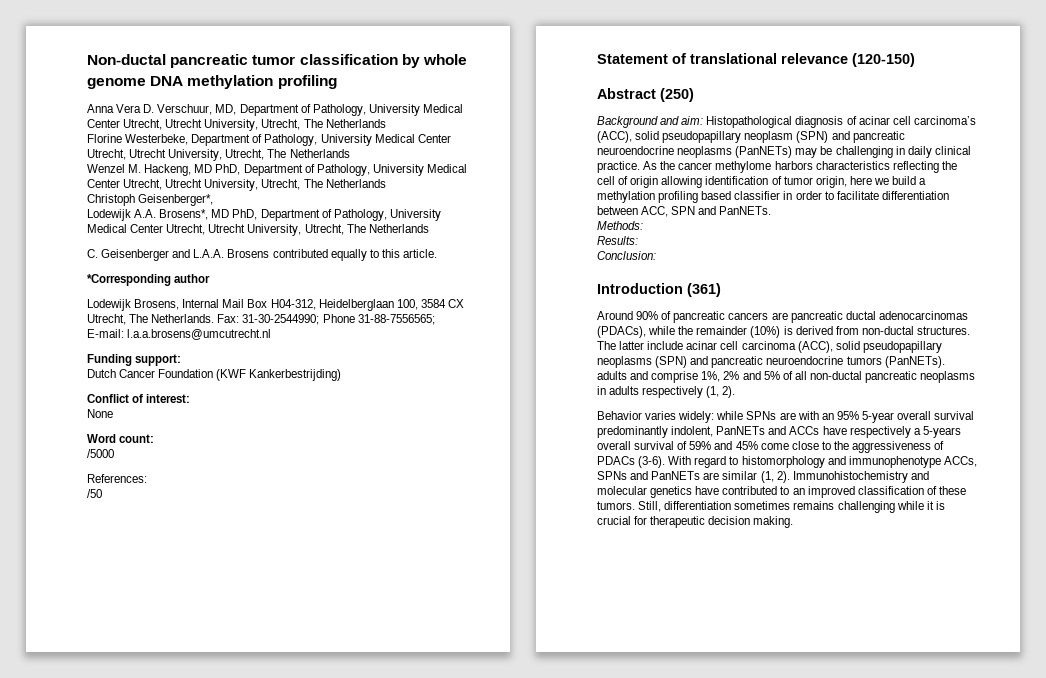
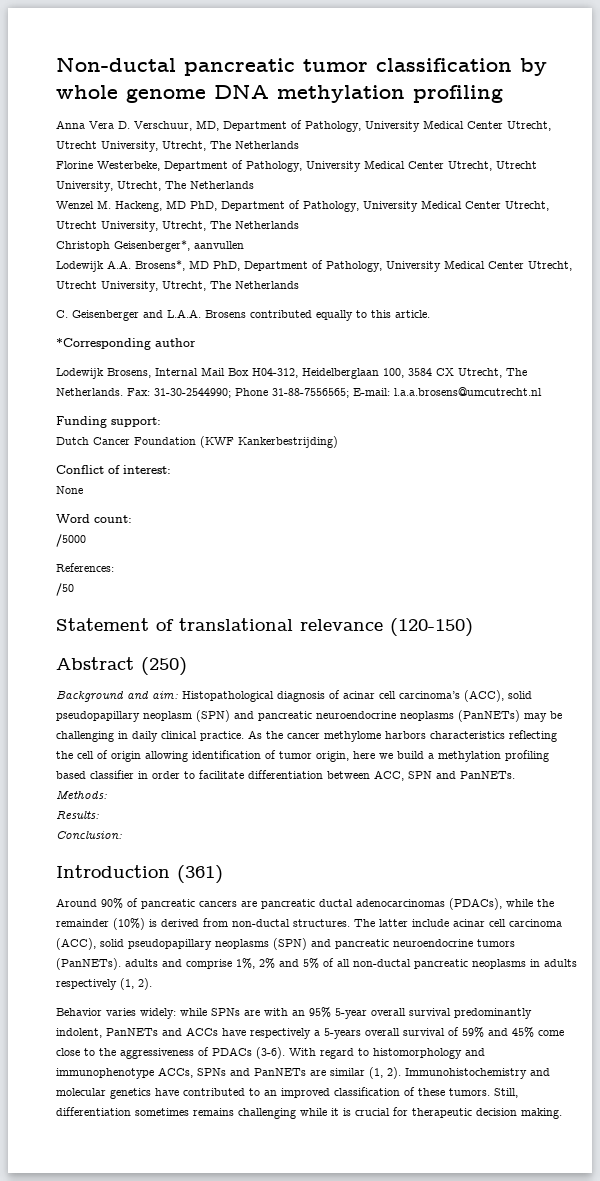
(214, 200) none -> [194,241,244,249] aanvullen

